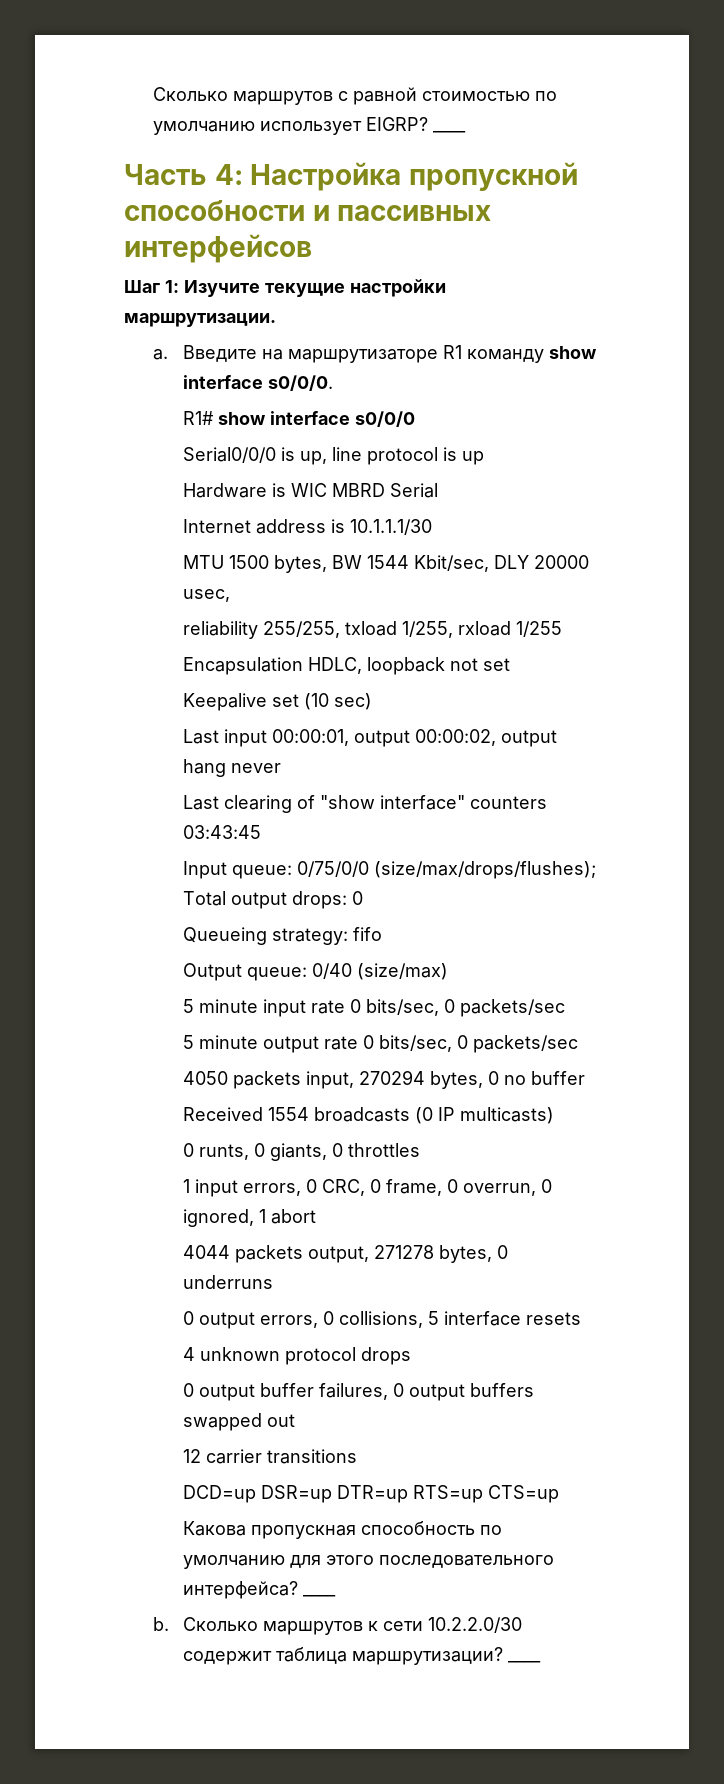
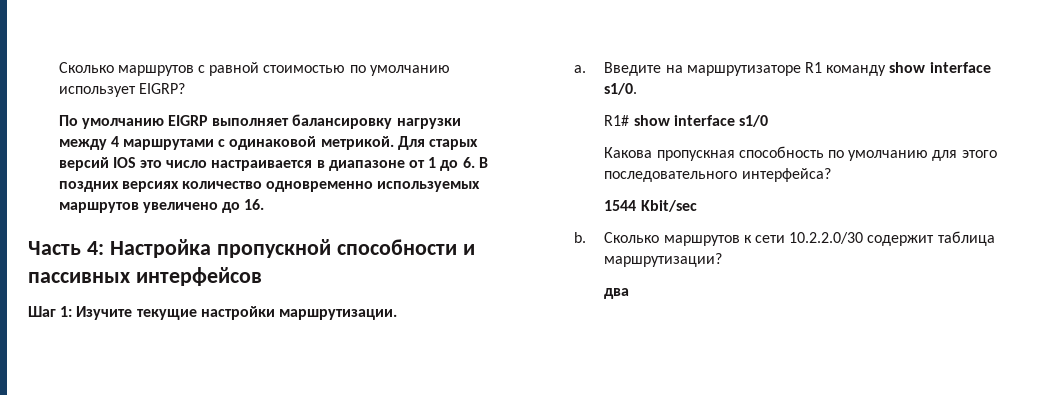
[433,131,467,133] ____ -> [58,114,461,129] [58,136,479,150] [58,157,488,171] [58,181,481,192] [58,199,265,213] // По умолчанию EIGRP выполняет балансировку нагрузки между 4 маршрутами с одинаковой метрикой. Для старых версий IOS это число настраивается в диапазоне от 1 до 6. В поздних версиях количество одновременно используемых маршрутов увеличено до 16.
[267,375,333,391] s0/0/0. -> [604,83,638,95] s1/0.
[354,411,415,427] [182,447,484,465] [182,483,438,498] [182,519,432,535] [182,555,589,573] [182,589,230,602] [182,621,562,639] [182,657,510,675] [182,693,372,711] [182,729,557,747] [182,759,281,777] [182,795,547,813] [182,825,261,839] [182,861,596,879] [182,891,363,909] [182,927,382,945] [182,963,448,981] [182,999,565,1017] [182,1035,578,1053] [182,1070,585,1089] [182,1107,554,1124] [182,1143,420,1161] [182,1179,552,1197] [182,1209,316,1227] [182,1245,508,1263] [182,1275,273,1289] [182,1311,581,1329] [182,1347,411,1365] [182,1383,534,1401] [182,1413,295,1431] [182,1449,357,1464] [182,1485,559,1503] s0/0/0 // Serial0/0/0 is up, line protocol is up // Hardware is WIC MBRD Serial // Internet address is 10.1.1.1/30 // MTU 1500 bytes, BW 1544 Kbit/sec, DLY 20000 usec, // reliability 255/255, txload 1/255, rxload 1/255 // Encapsulation HDLC, loopback not set // Keepalive set (10 sec) // Last input 00:00:01, output 00:00:02, output hang never // Last clearing of "show interface" counters 03:43:45 // Input queue: 0/75/0/0 (size/max/drops/flushes); Total output drops: 0 // Queueing strategy: fifo // Output queue: 0/40 (size/max) // 5 minute input rate 0 bits/sec, 0 packets/sec // 5 minute output rate 0 bits/sec, 0 packets/sec // 4050 packets input, 270294 bytes, 0 no buffer // Received 1554 broadcasts (0 IP multicasts) // 0 runts, 0 giants, 0 throttles // 1 input errors, 0 CRC, 0 frame, 0 overrun, 0 ignored, 1 abort // 4044 packets output, 271278 bytes, 0 underruns // 0 output errors, 0 collisions, 5 interface resets // 4 unknown protocol drops // 0 output buffer failures, 0 output buffers swapped out // 12 carrier transitions // DCD=up DSR=up DTR=up RTS=up CTS=up -> [739,115,769,127] s1/0
[302,1595,336,1597] ____ -> [604,200,697,212] // 1544 Kbit/sec
[507,1661,541,1663] ____ -> [604,288,630,299] // два

